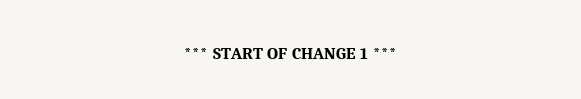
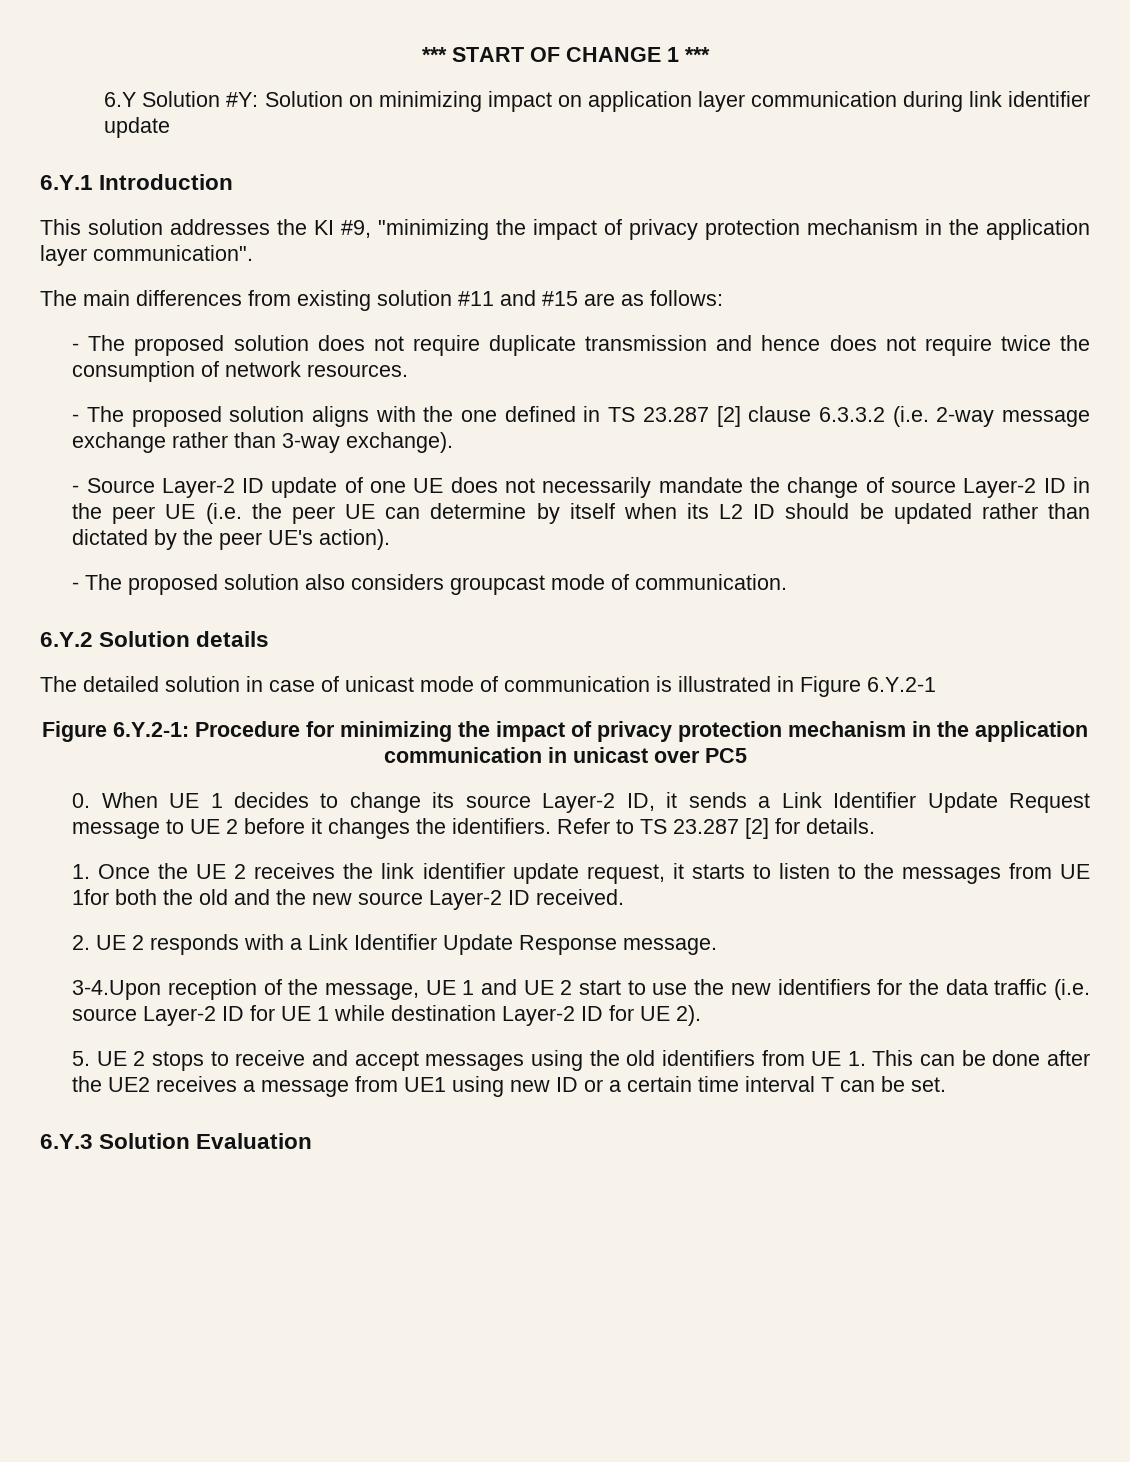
(397, 53) none -> [104,91,1090,112] [104,117,171,138] [40,174,234,190] [40,219,1090,240] [40,245,253,266] [40,290,723,311] [72,335,1090,356] [72,361,409,382] [72,406,1090,427] [72,432,454,453] [72,477,1090,498] [72,503,1090,524] [72,529,391,550] [72,574,788,595] [40,631,270,647] [40,676,936,697] [42,721,1088,742] [383,747,747,763] [72,792,1090,813] [72,818,876,839] [72,863,1091,884] [72,889,625,910] [72,934,718,955] [72,979,1091,1000] [72,1005,702,1026] [72,1050,1090,1071] [72,1076,947,1097] [40,1133,313,1149] // 6.Y Solution #Y: Solution on minimizing impact on application layer communication during link identifier update // 6.Y.1 Introduction // This solution addresses the KI #9, "minimizing the impact of privacy protection mechanism in the application layer communication". // The main differences from existing solution #11 and #15 are as follows: // - The proposed solution does not require duplicate transmission and hence does not require twice the consumption of network resources. // - The proposed solution aligns with the one defined in TS 23.287 [2] clause 6.3.3.2 (i.e. 2-way message exchange rather than 3-way exchange). // - Source Layer-2 ID update of one UE does not necessarily mandate the change of source Layer-2 ID in the peer UE (i.e. the peer UE can determine by itself when its L2 ID should be updated rather than dictated by the peer UE's action). // - The proposed solution also considers groupcast mode of communication. // 6.Y.2 Solution details // The detailed solution in case of unicast mode of communication is illustrated in Figure 6.Y.2-1 // Figure 6.Y.2-1: Procedure for minimizing the impact of privacy protection mechanism in the application communication in unicast over PC5 // 0. When UE 1 decides to change its source Layer-2 ID, it sends a Link Identifier Update Request message to UE 2 before it changes the identifiers. Refer to TS 23.287 [2] for details. // 1. Once the UE 2 receives the link identifier update request, it starts to listen to the messages from UE 1for both the old and the new source Layer-2 ID received. // 2. UE 2 responds with a Link Identifier Update Response message. // 3-4.Upon reception of the message, UE 1 and UE 2 start to use the new identifiers for the data traffic (i.e. source Layer-2 ID for UE 1 while destination Layer-2 ID for UE 2). // 5. UE 2 stops to receive and accept messages using the old identifiers from UE 1. This can be done after the UE2 receives a message from UE1 using new ID or a certain time interval T can be set. // 6.Y.3 Solution Evaluation

